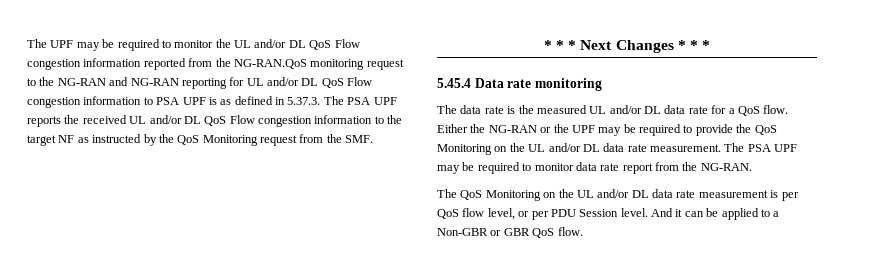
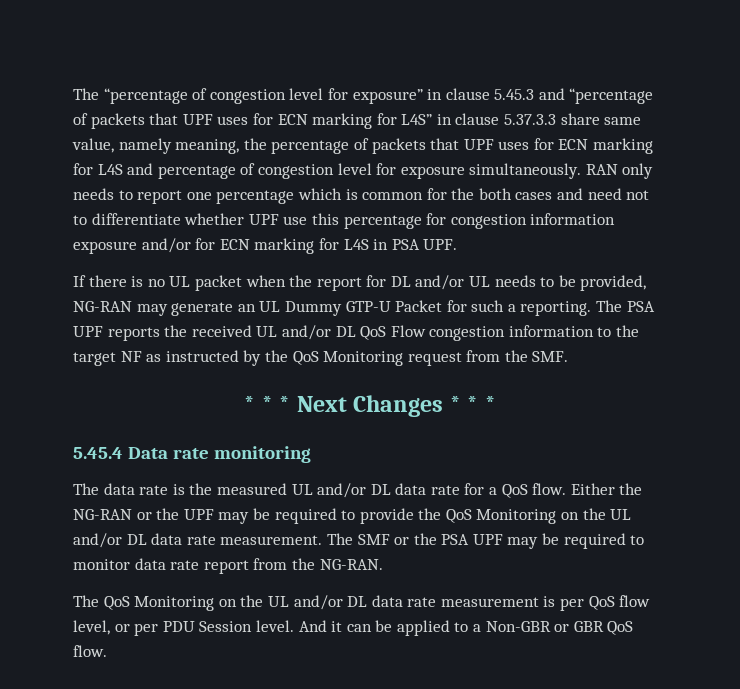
[27,39,360,51] [27,58,404,70] [27,77,373,89] [27,96,321,108] The UPF may be required to monitor the UL and/or DL QoS Flow congestion information reported from the NG-RAN.QoS monitoring request to the NG-RAN and NG-RAN reporting for UL and/or DL QoS Flow congestion information to PSA UPF is as defined in 5.37.3. -> [73,88,654,104] [73,113,642,129] [72,138,654,154] [73,163,654,179] [73,188,650,204] [73,213,616,229] [73,238,458,254] [73,275,647,291] [73,300,592,316] The “percentage of congestion level for exposure” in clause 5.45.3 and “percentage of packets that UPF uses for ECN marking for L4S” in clause 5.37.3.3 share same value, namely meaning, the percentage of packets that UPF uses for ECN marking for L4S and percentage of congestion level for exposure simultaneously. RAN only needs to report one percentage which is common for the both cases and need not to differentiate whether UPF use this percentage for congestion information exposure and/or for ECN marking for L4S in PSA UPF. // If there is no UL packet when the report for DL and/or UL needs to be provided, NG-RAN may generate an UL Dummy GTP-U Packet for such a reporting.
(745, 147) none -> [357,533,437,545] SMF or the

